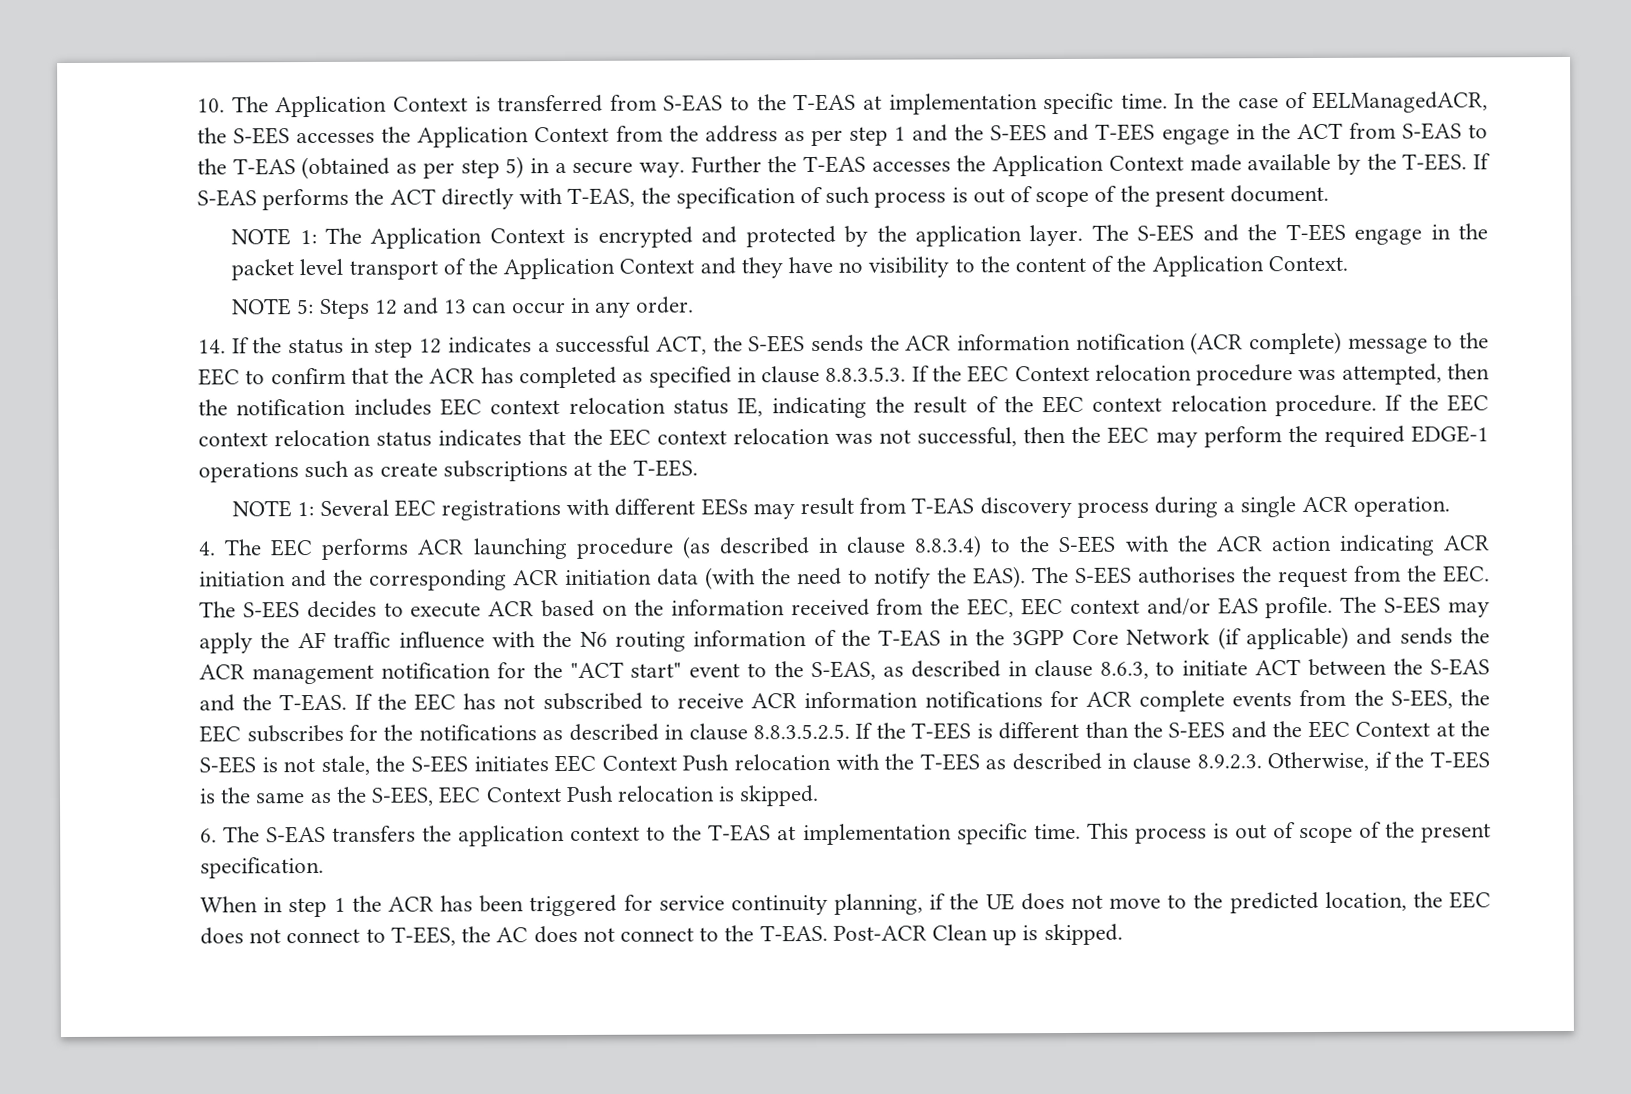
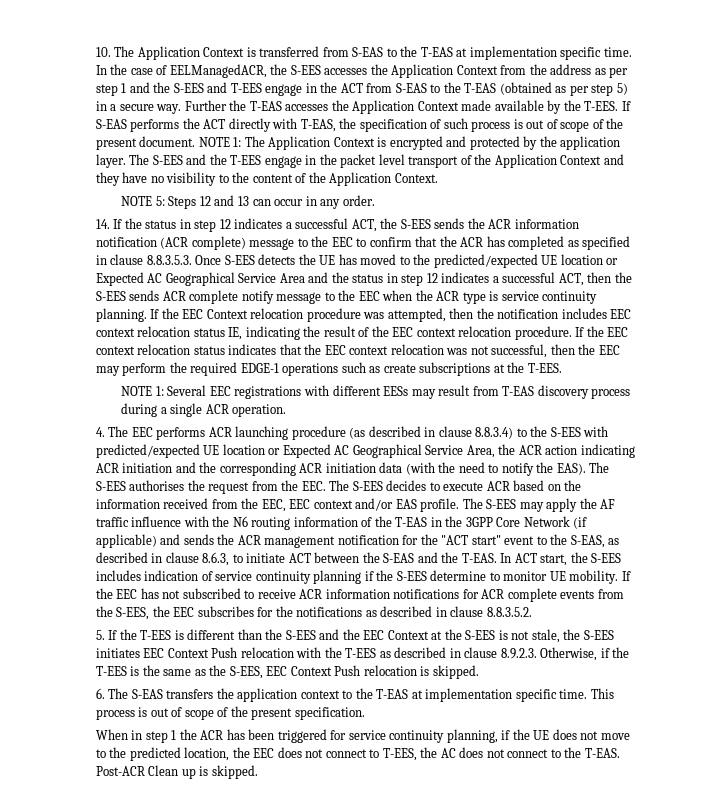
(1330, 193) // -> (196, 141) none
(907, 374) none -> [195,254,619,268] [95,272,632,286] [95,290,598,304] [95,308,147,322] Once S-EES detects the UE has moved to the predicted/expected UE location or Expected AC Geographical Service Area and the status in step 12 indicates a successful ACT, then the S-EES sends ACR complete notify message to the EEC when the ACR type is service continuity planning.
(1170, 543) none -> [95,444,495,458] predicted/expected UE location or Expected AC Geographical Service Area,
(348, 702) none -> [500,552,622,566] [95,570,619,584] In ACT start, the S-EES includes indication of service continuity planning if the S-EES determine to monitor UE mobility.
[752,723,850,741] 8.8.3.5.2.5. -> [486,607,532,617] [95,630,105,640] 8.8.3.5.2. // 5.

